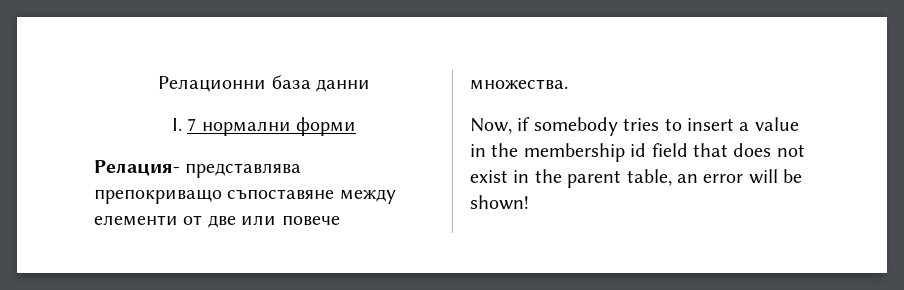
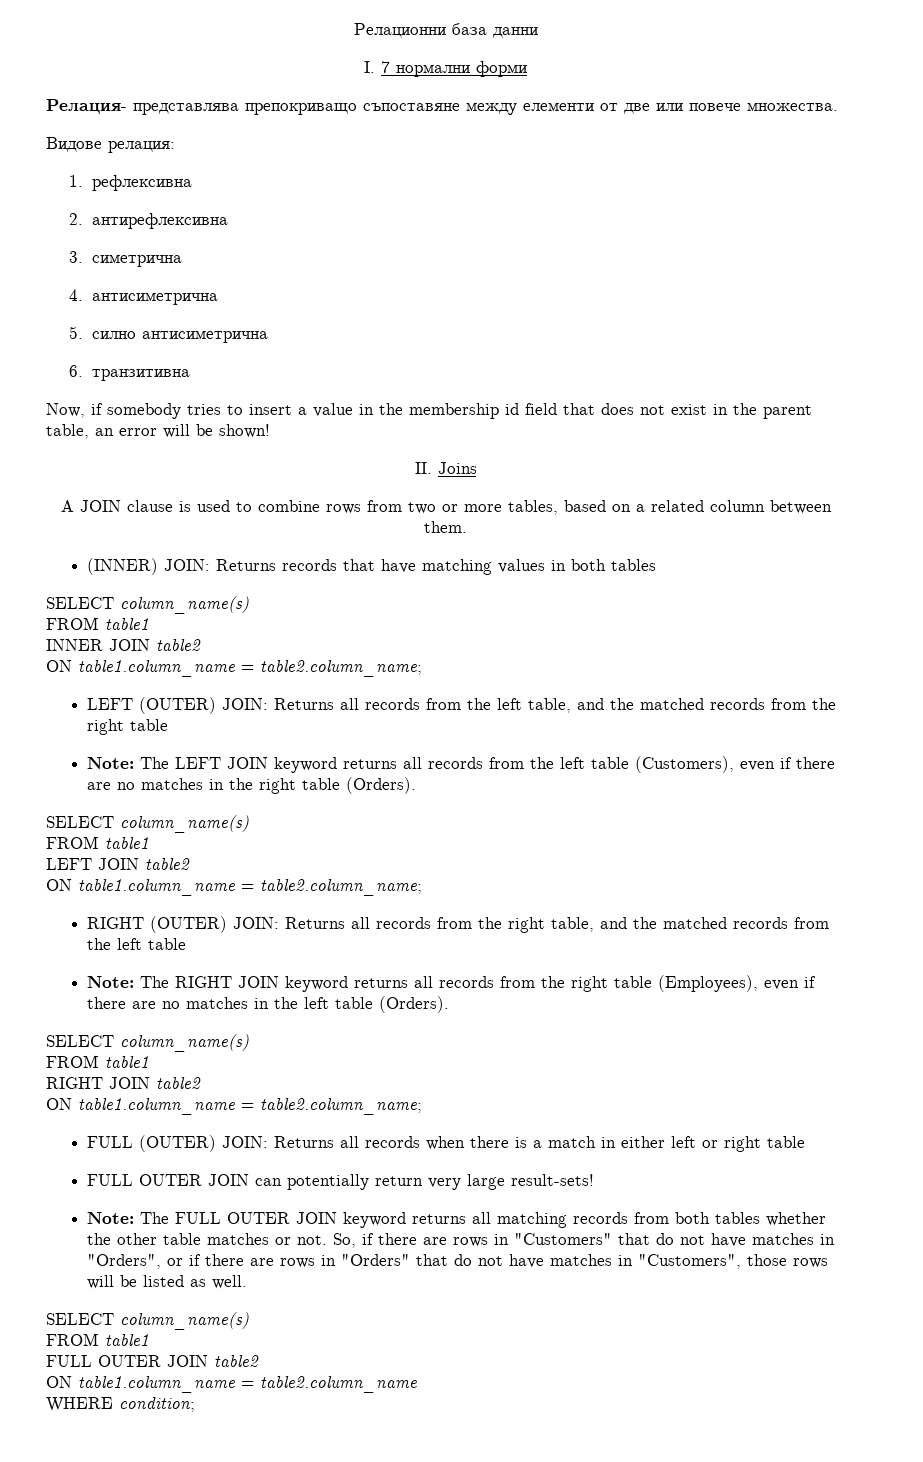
(568, 84) none -> [46,137,175,153] [69,175,193,191] [69,213,229,229] [69,251,183,267] [69,289,219,305] [69,326,269,343] [69,365,191,381] // Видове релация: // 1. рефлексивна // 2. антирефлексивна // 3. симетрична // 4. антисиметрична // 5. силно антисиметрична // 6. транзитивна
(529, 202) none -> [414,462,477,474] [60,500,832,515] [424,521,467,533] [87,558,657,575] [46,596,249,614] [46,617,149,630] [46,639,201,651] [46,660,422,677] [87,697,837,714] [87,719,169,735] [87,756,836,773] [87,777,417,794] [46,815,249,833] [46,836,149,849] [46,858,190,870] [46,879,422,896] [87,916,830,933] [87,938,187,950] [87,975,817,992] [87,996,450,1013] [46,1034,249,1052] [46,1055,149,1068] [46,1077,201,1089] [46,1098,422,1115] [87,1135,806,1152] [87,1174,595,1190] [87,1212,827,1228] [87,1233,836,1248] [87,1254,829,1269] [87,1275,248,1289] [46,1312,249,1330] [46,1333,149,1346] [46,1355,259,1367] [46,1376,417,1393] [46,1397,195,1412] // II. Joins // A JOIN clause is used to combine rows from two or more tables, based on a related column between them. // (INNER) JOIN: Returns records that have matching values in both tables // SELECT column_name(s) // FROM table1 // INNER JOIN table2 // ON table1.column_name = table2.column_name; // LEFT (OUTER) JOIN: Returns all records from the left table, and the matched records from the right table // Note: The LEFT JOIN keyword returns all records from the left table (Customers), even if there are no matches in the right table (Orders). // SELECT column_name(s) // FROM table1 // LEFT JOIN table2 // ON table1.column_name = table2.column_name; // RIGHT (OUTER) JOIN: Returns all records from the right table, and the matched records from the left table // Note: The RIGHT JOIN keyword returns all records from the right table (Employees), even if there are no matches in the left table (Orders). // SELECT column_name(s) // FROM table1 // RIGHT JOIN table2 // ON table1.column_name = table2.column_name; // FULL (OUTER) JOIN: Returns all records when there is a match in either left or right table // FULL OUTER JOIN can potentially return very large result-sets! // Note: The FULL OUTER JOIN keyword returns all matching records from both tables whether the other table matches or not. So, if there are rows in "Customers" that do not have matches in "Orders", or if there are rows in "Orders" that do not have matches in "Customers", those rows will be listed as well. // SELECT column_name(s) // FROM table1 // FULL OUTER JOIN table2 // ON table1.column_name = table2.column_name // WHERE condition;

